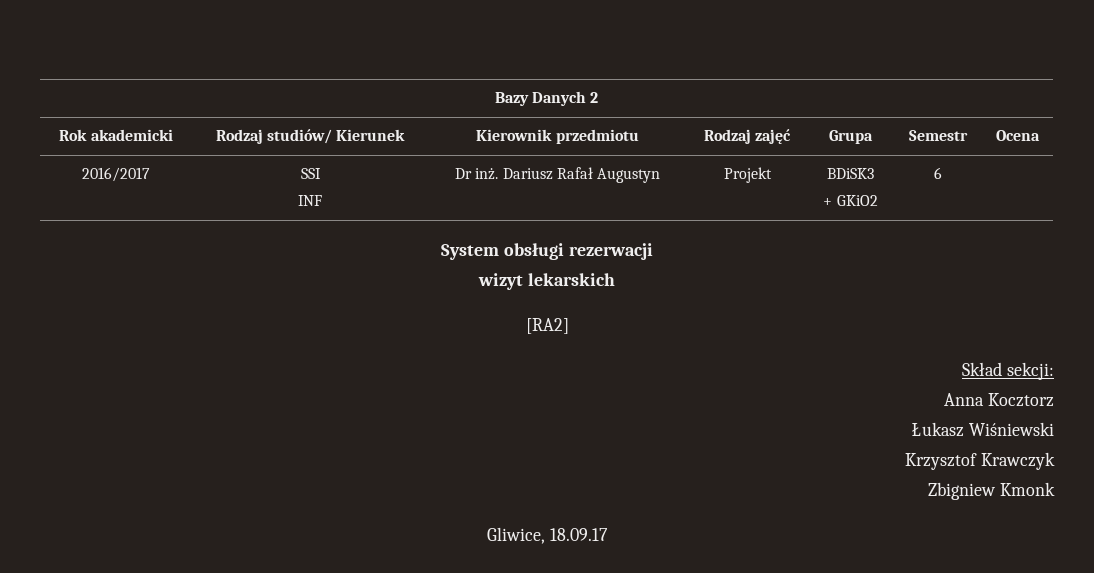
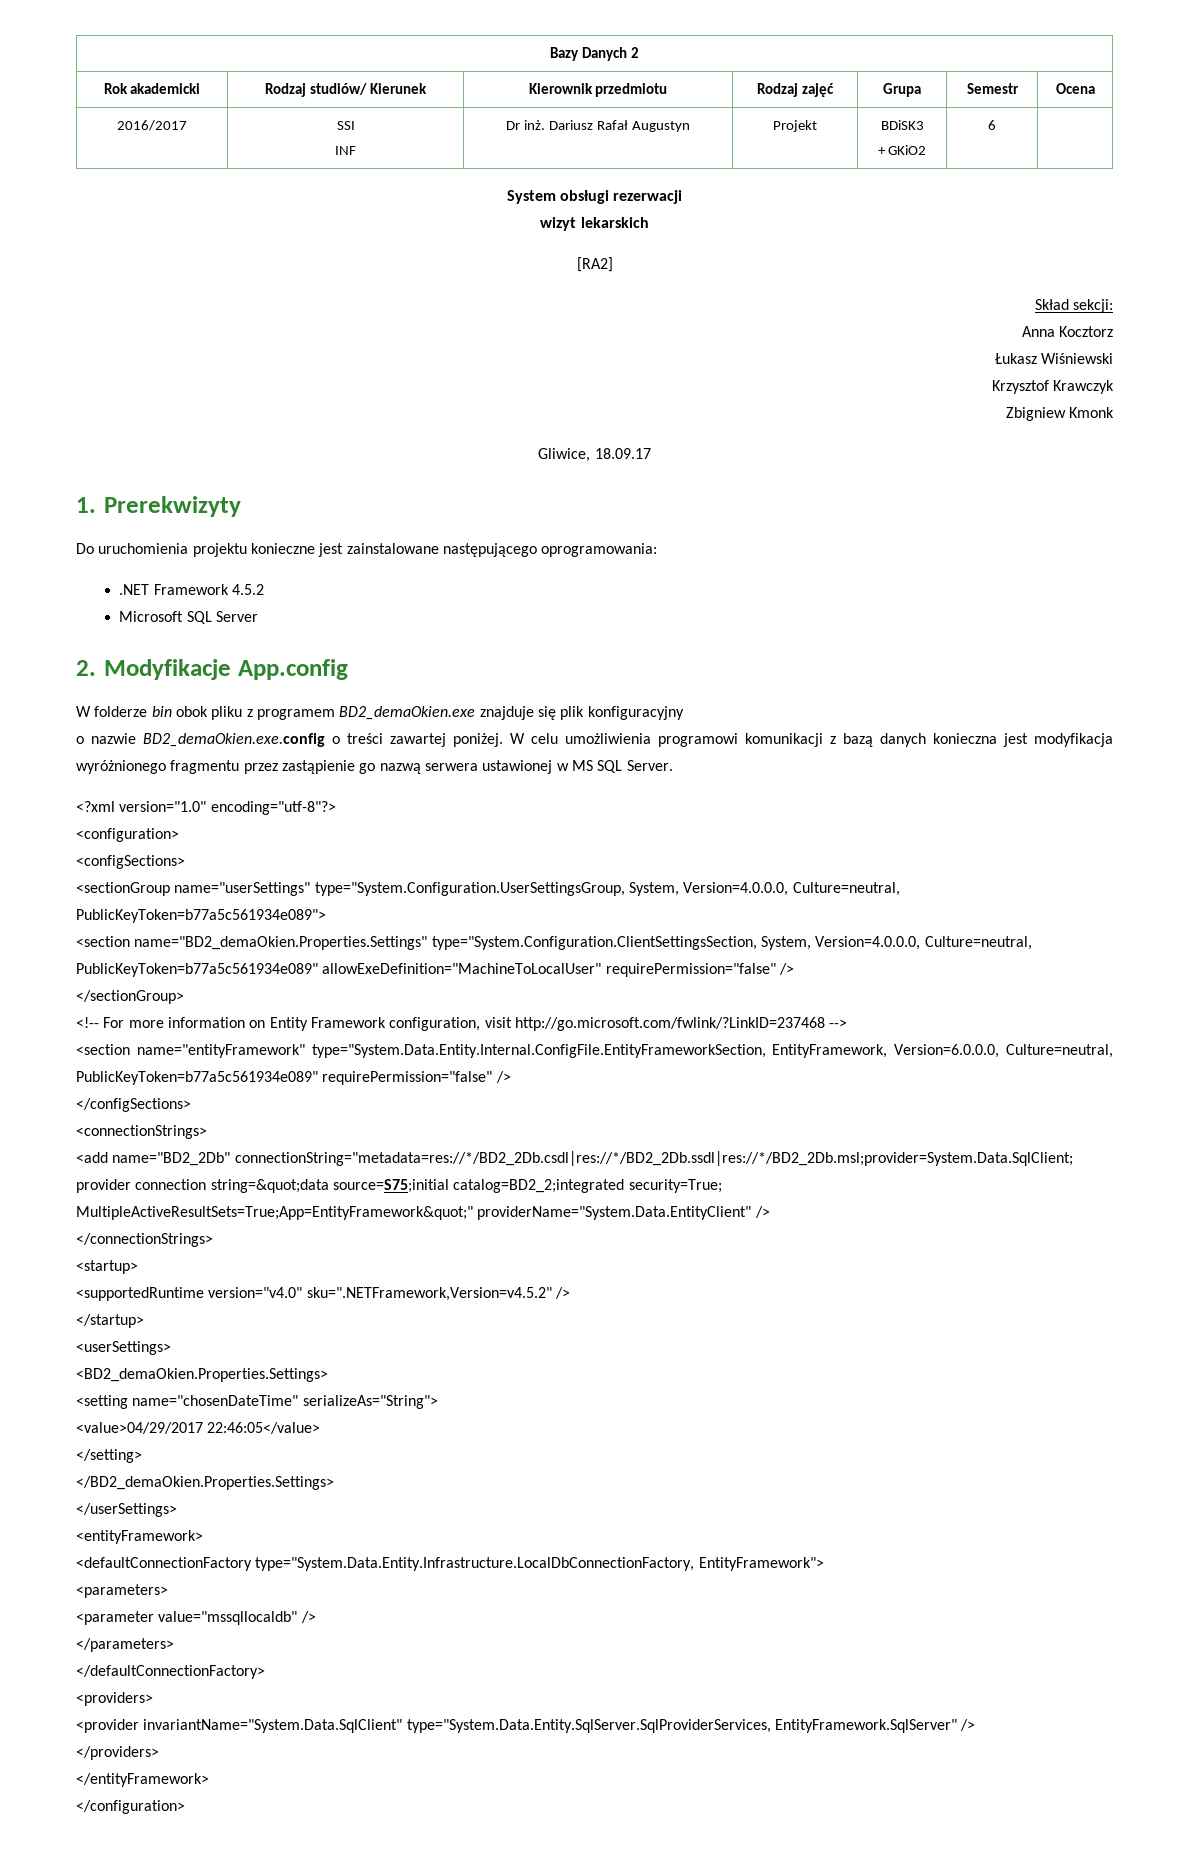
(608, 534) none -> [76,496,241,517] [76,543,658,557] [119,584,264,595] [119,611,258,624] [76,659,348,680] [76,706,684,720] [76,733,1113,747] [76,760,673,774] [76,801,336,815] [76,828,179,842] [76,855,185,869] [76,882,900,896] [76,909,326,923] [76,936,1032,950] [76,963,794,977] [76,990,184,1004] [76,1017,848,1031] [76,1044,1114,1058] [76,1071,511,1085] [76,1098,191,1112] [76,1125,207,1139] [76,1151,1073,1166] [76,1179,722,1193] [76,1206,770,1220] [76,1233,213,1247] [76,1260,138,1274] [76,1287,570,1301] [76,1314,144,1328] [76,1341,171,1355] [76,1368,328,1382] [76,1395,438,1409] [76,1422,321,1434] [76,1449,142,1463] [76,1476,334,1490] [76,1503,177,1517] [76,1530,203,1544] [76,1557,824,1571] [76,1584,168,1598] [76,1611,316,1625] [76,1638,174,1652] [76,1665,265,1679] [76,1692,153,1706] [76,1719,976,1733] [76,1746,159,1760] [76,1773,209,1787] [76,1800,185,1814] // 1. Prerekwizyty // Do uruchomienia projektu konieczne jest zainstalowane następującego oprogramowania: // .NET Framework 4.5.2 // Microsoft SQL Server // 2. Modyfikacje App.config // W folderze bin obok pliku z programem BD2_demaOkien.exe znajduje się plik konfiguracyjny // o nazwie BD2_demaOkien.exe.config o treści zawartej poniżej. W celu umożliwienia programowi komunikacji z bazą danych konieczna jest modyfikacja wyróżnionego fragmentu przez zastąpienie go nazwą serwera ustawionej w MS SQL Server. // <?xml version="1.0" encoding="utf-8"?> // <configuration> // <configSections> // <sectionGroup name="userSettings" type="System.Configuration.UserSettingsGroup, System, Version=4.0.0.0, Culture=neutral, PublicKeyToken=b77a5c561934e089"> // <section name="BD2_demaOkien.Properties.Settings" type="System.Configuration.ClientSettingsSection, System, Version=4.0.0.0, Culture=neutral, PublicKeyToken=b77a5c561934e089" allowExeDefinition="MachineToLocalUser" requirePermission="false" /> // </sectionGroup> // <!-- For more information on Entity Framework configuration, visit http://go.microsoft.com/fwlink/?LinkID=237468 --> // <section name="entityFramework" type="System.Data.Entity.Internal.ConfigFile.EntityFrameworkSection, EntityFramework, Version=6.0.0.0, Culture=neutral, PublicKeyToken=b77a5c561934e089" requirePermission="false" /> // </configSections> // <connectionStrings> // <add name="BD2_2Db" connectionString="metadata=res://*/BD2_2Db.csdl|res://*/BD2_2Db.ssdl|res://*/BD2_2Db.msl;provider=System.Data.SqlClient; provider connection string=&quot;data source=S75;initial catalog=BD2_2;integrated security=True; MultipleActiveResultSets=True;App=EntityFramework&quot;" providerName="System.Data.EntityClient" /> // </connectionStrings> // <startup> // <supportedRuntime version="v4.0" sku=".NETFramework,Version=v4.5.2" /> // </startup> // <userSettings> // <BD2_demaOkien.Properties.Settings> // <setting name="chosenDateTime" serializeAs="String"> // <value>04/29/2017 22:46:05</value> // </setting> // </BD2_demaOkien.Properties.Settings> // </userSettings> // <entityFramework> // <defaultConnectionFactory type="System.Data.Entity.Infrastructure.LocalDbConnectionFactory, EntityFramework"> // <parameters> // <parameter value="mssqllocaldb" /> // </parameters> // </defaultConnectionFactory> // <providers> // <provider invariantName="System.Data.SqlClient" type="System.Data.Entity.SqlServer.SqlProviderServices, EntityFramework.SqlServer" /> // </providers> // </entityFramework> // </configuration>

